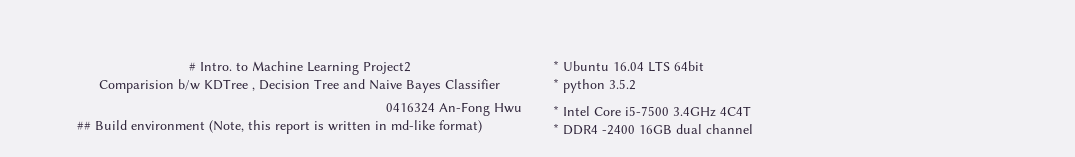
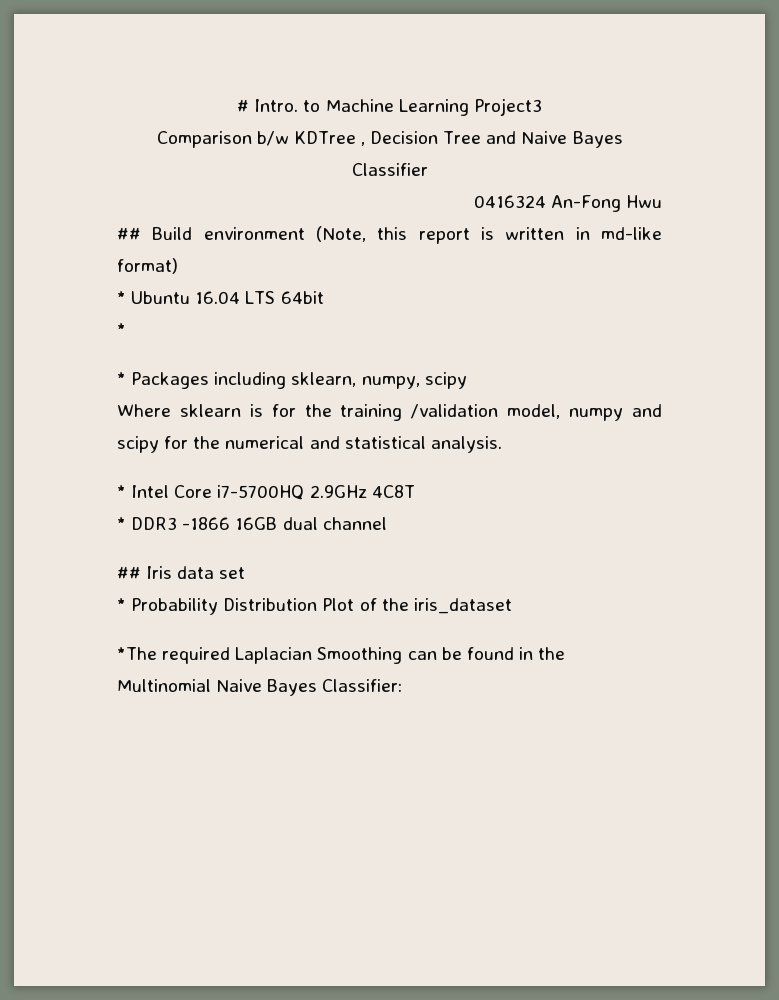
[362,62,411,74] [99,80,174,93] Project2 // Comparision -> [473,98,542,116] [156,131,252,148] Project3 // Comparison
[563,79,636,93] python 3.5.2 -> [117,372,467,389] [117,404,663,421] [117,436,502,453] // * Packages including sklearn, numpy, scipy // Where sklearn is for the training /validation model, numpy and scipy for the numerical and statistical analysis.
[625,106,751,117] [553,123,635,135] i5-7500 3.4GHz 4C4T // * DDR4 -2400 -> [217,485,415,500] [117,517,231,530] i7-5700HQ 2.9GHz 4C8T // * DDR3 -1866
(753, 129) none -> [117,566,246,579] [117,598,512,615] [117,647,566,664] [117,679,403,696] // ## Iris data set // * Probability Distribution Plot of the iris_dataset // *The required Laplacian Smoothing can be found in the Multinomial Naive Bayes Classifier:

